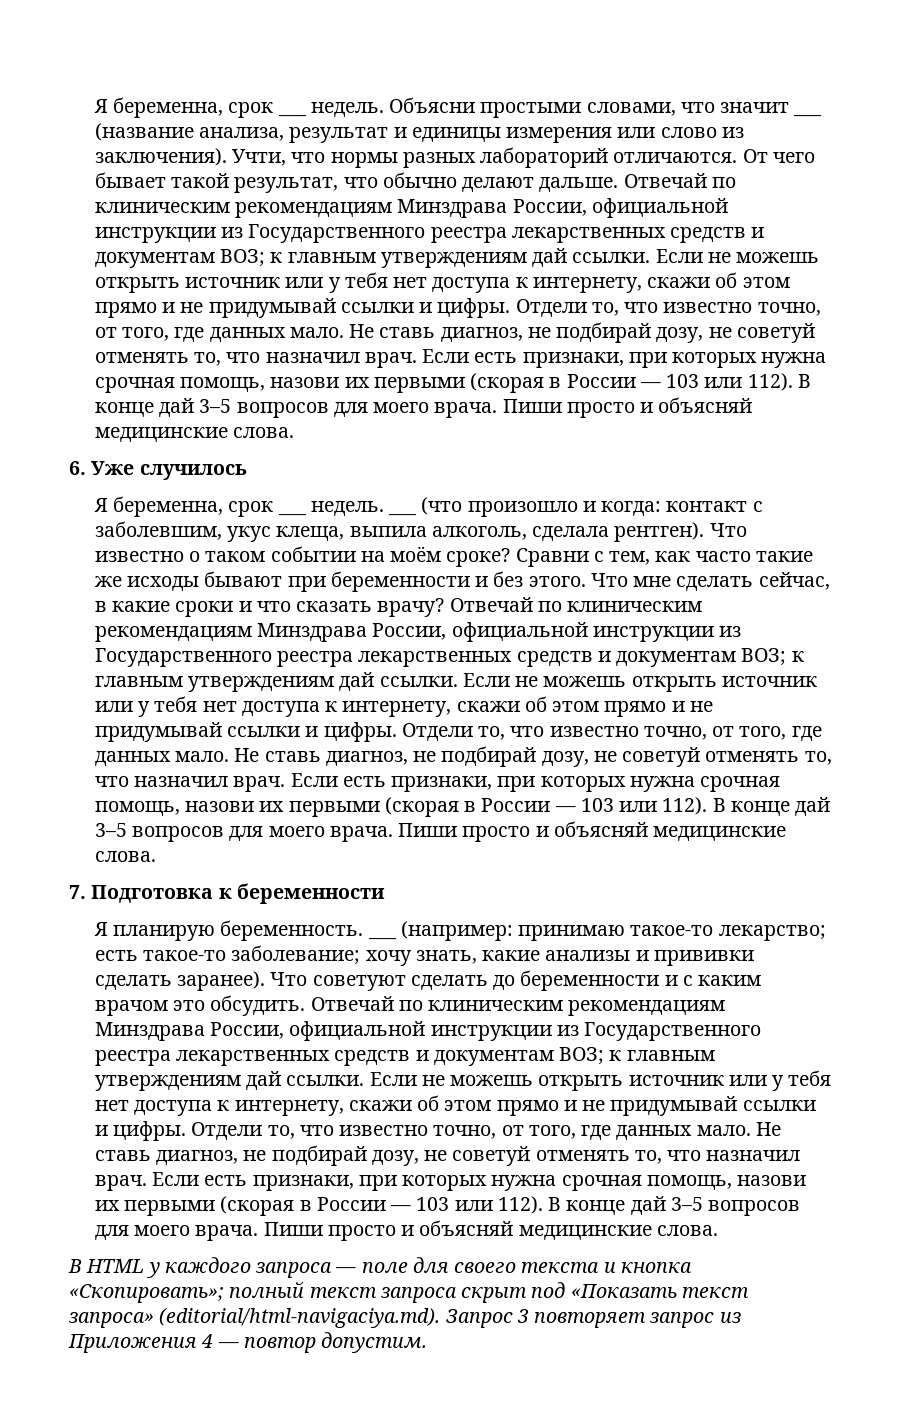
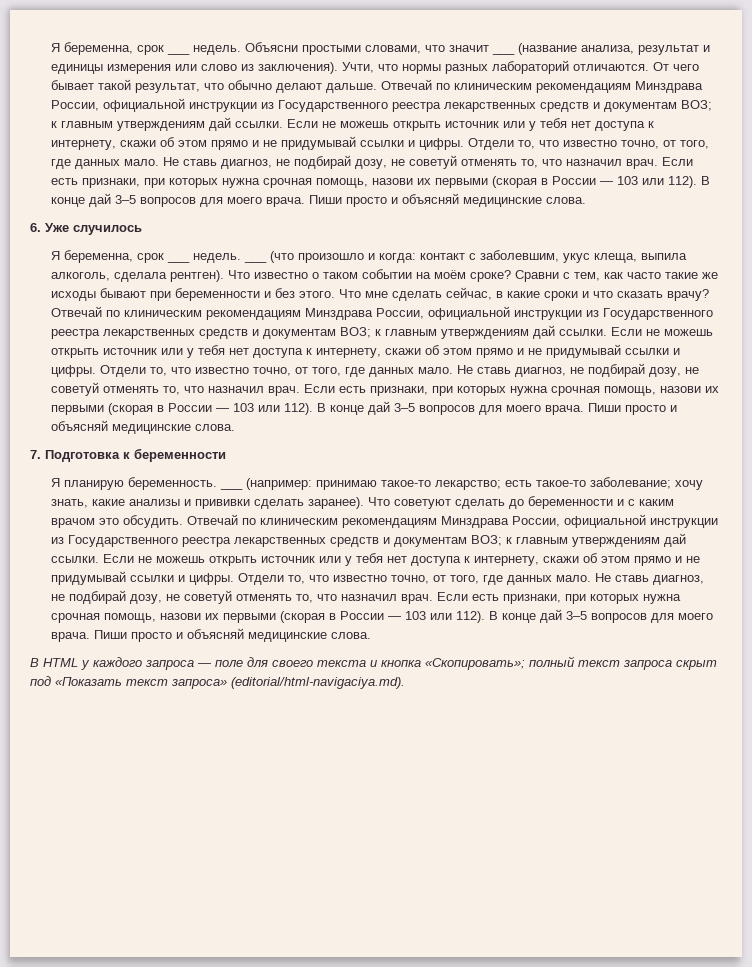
[445,1309,741,1328] [68,1332,428,1353] Запрос 3 повторяет запрос из Приложения 4 — повтор допустим. -> (405, 683) none

